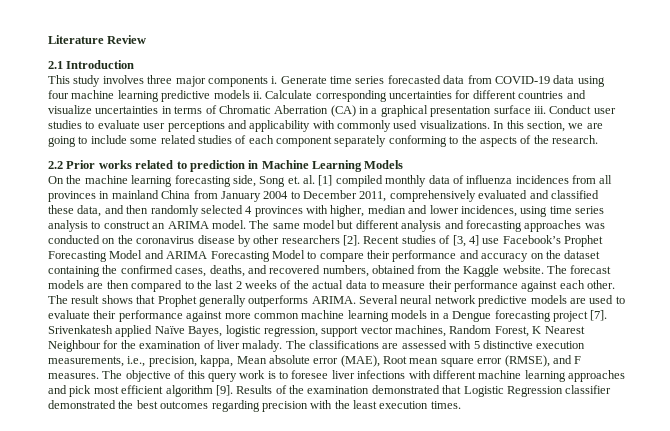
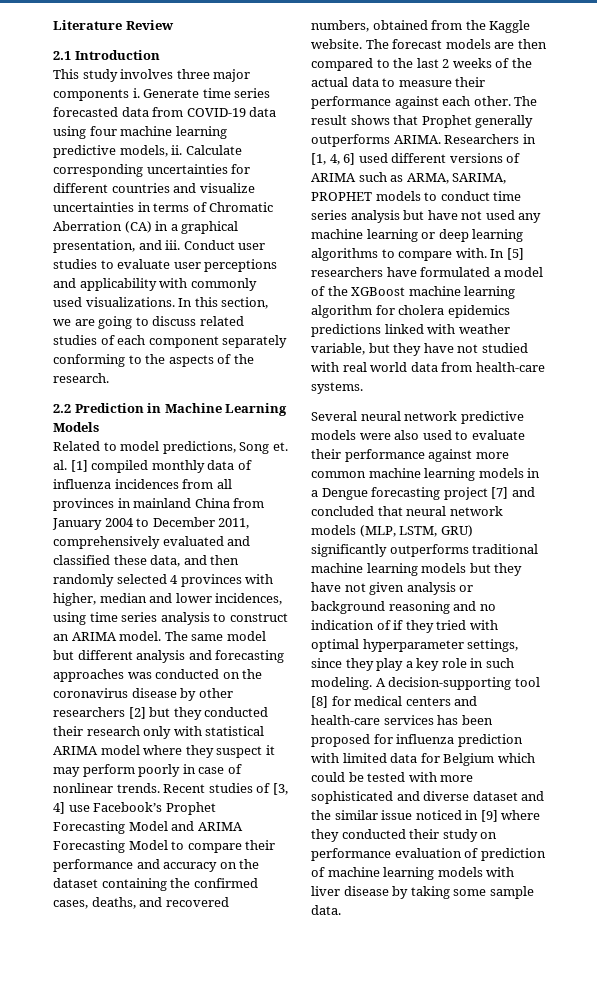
[213,90,250,99] models -> [119,145,168,157] models,
[430,105,531,117] presentation surface -> [53,240,162,253] presentation, and
[90,135,158,144] include some -> [152,316,197,326] discuss
[66,160,245,172] Prior works related to prediction -> [74,403,144,413] Prediction
[48,175,256,187] On the machine learning forecasting side, -> [53,441,236,454] Related to model predictions,
[343,235,360,246] [2]. -> [128,707,269,720] [53,726,265,739] [53,745,275,758] [53,764,242,777] [53,783,160,793] [2] but they conducted their research only with statistical ARIMA model where they suspect it may perform poorly in case of nonlinear trends.
(356, 300) none -> [444,134,536,144] [311,153,521,165] [311,172,507,184] [311,191,522,201] [311,210,542,223] [311,229,524,242] [311,248,524,261] [311,267,544,277] [311,286,516,299] [311,305,510,318] [311,324,510,337] [311,343,528,356] [311,362,545,372] [311,382,363,394] Researchers in [1, 4, 6] used different versions of ARIMA such as ARMA, SARIMA, PROPHET models to conduct time series analysis but have not used any machine learning or deep learning algorithms to compare with. In [5] researchers have formulated a model of the XGBoost machine learning algorithm for cholera epidemics predictions linked with weather variable, but they have not studied with real world data from health-care systems. //
[569,298,586,304] are -> [359,430,420,440] were also
[590,310,608,321] [48,325,585,337] [48,340,586,352] [48,355,582,367] [48,370,625,382] [48,385,612,397] [48,400,461,412] [7]. Srivenkatesh applied Naïve Bayes, logistic regression, support vector machines, Random Forest, K Nearest Neighbour for the examination of liver malady. The classifications are assessed with 5 distinctive execution measurements, i.e., precision, kappa, Mean absolute error (MAE), Root mean square error (RMSE), and F measures. The objective of this query work is to foresee liver infections with different machine learning approaches and pick most efficient algorithm [9]. Results of the examination demonstrated that Logistic Regression classifier demonstrated the best outcomes regarding precision with the least execution times. -> [491,487,535,499] [311,506,503,516] [311,525,473,537] [311,544,539,557] [311,563,523,576] [311,582,474,595] [311,601,496,614] [311,620,498,633] [311,639,519,652] [311,658,514,671] [311,677,540,690] [311,696,478,708] [311,715,493,725] [311,734,523,747] [311,753,535,766] [311,772,474,782] [311,791,545,804] [311,810,541,822] [311,829,498,842] [311,848,546,861] [311,867,515,880] [311,886,534,899] [311,905,341,915] [7] and concluded that neural network models (MLP, LSTM, GRU) significantly outperforms traditional machine learning models but they have not given analysis or background reasoning and no indication of if they tried with optimal hyperparameter settings, since they play a key role in such modeling. A decision-supporting tool [8] for medical centers and health-care services has been proposed for influenza prediction with limited data for Belgium which could be tested with more sophisticated and diverse dataset and the similar issue noticed in [9] where they conducted their study on performance evaluation of prediction of machine learning models with liver disease by taking some sample data.

